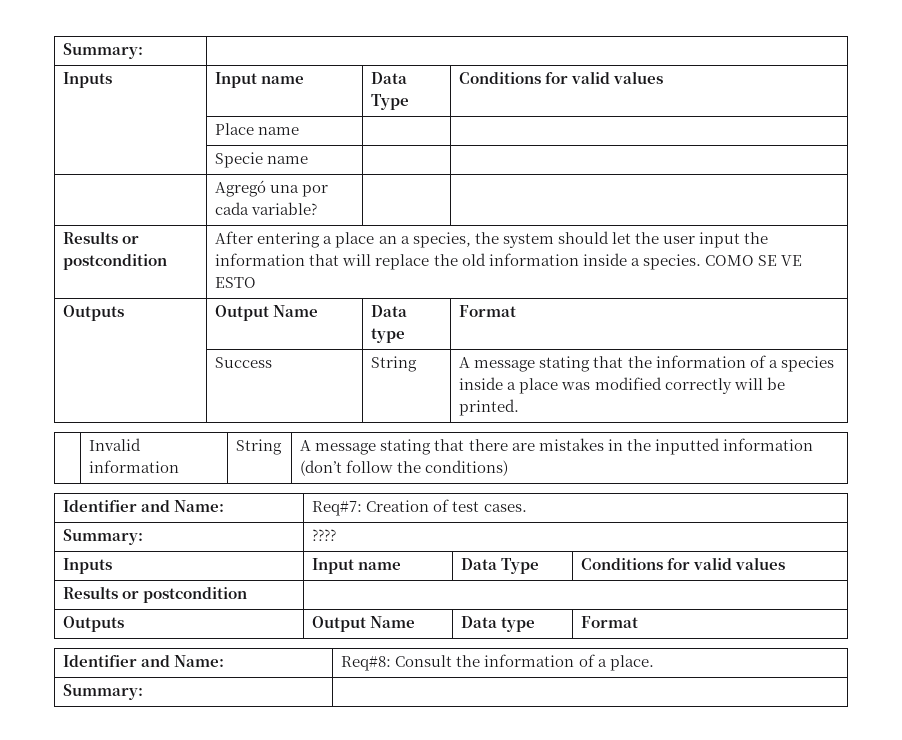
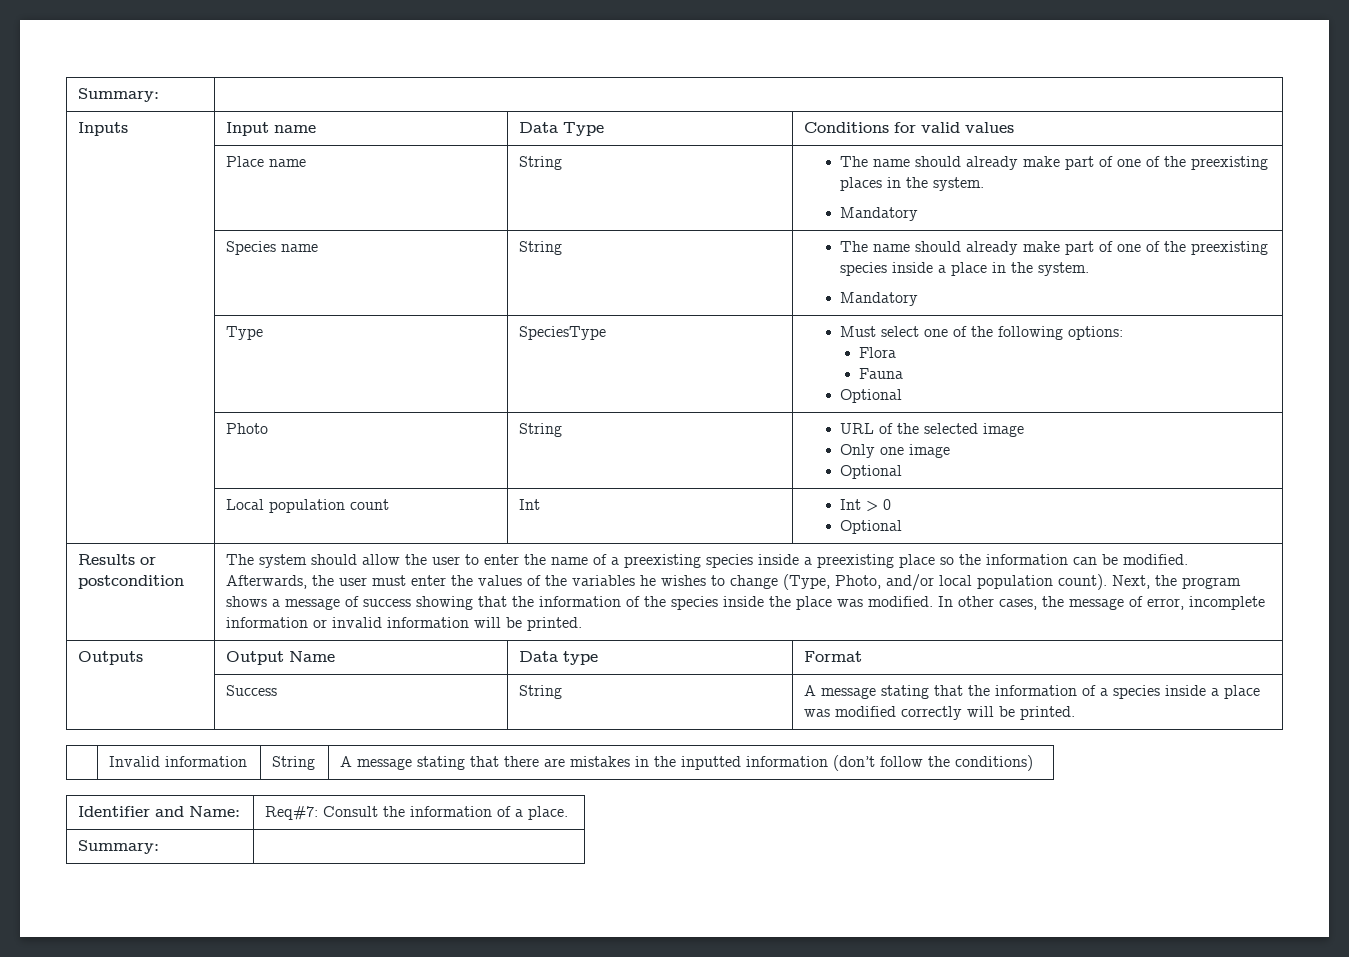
[215,152,309,168] [215,180,329,197] [215,202,318,215] [63,231,140,244] [63,254,168,270] [215,231,499,248] | // | Specie name | | // | Agregó una por cada variable? | | // Results or postcondition | After entering a place an a species, the -> [518,156,562,170] [840,156,1269,170] [840,177,985,191] [840,207,919,221] [225,241,318,255] [518,241,562,255] [840,241,1269,255] [840,262,1090,276] [840,292,919,306] [225,326,263,340] [518,326,606,340] [840,326,1124,340] [859,347,897,358] [859,368,904,379] [840,389,903,403] [225,423,268,434] [518,423,562,437] [840,423,1025,437] [840,444,951,458] [840,465,903,479] [225,499,389,513] [518,499,540,510] [840,499,892,512] [840,520,903,534] [77,554,156,565] [77,575,184,589] [225,554,254,565] String | The name should already make part of one of the preexisting places in the system. // Mandatory // | Species name | String | The name should already make part of one of the preexisting species inside a place in the system. // Mandatory // | Type | SpeciesType | Must select one of the following options: // Flora // Fauna // Optional // | Photo | String | URL of the selected image // Only one image // Optional // | Local population count | Int | Int > 0 // Optional // Results or postcondition | The
[611,232,769,248] [215,253,802,270] [215,277,257,288] let the user input the information that will replace the old information inside a species. COMO SE VE ESTO -> [361,554,1188,568] [225,574,1241,591] [225,596,1265,610] [225,617,582,631] allow the user to enter the name of a preexisting species inside a preexisting place so the information can be modified. Afterwards, the user must enter the values of the variables he wishes to change (Type, Photo, and/or local population count). Next, the program shows a message of success showing that the information of the species inside the place was modified. In other cases, the message of error, incomplete information or invalid information will be printed.
[366,499,527,512] [63,529,144,545] [312,529,337,541] [63,558,113,574] [312,558,402,574] [461,558,540,574] [581,557,786,570] [63,586,248,603] [63,616,125,632] [312,616,416,632] [461,616,536,632] [581,616,639,628] [63,655,225,667] [341,656,392,671] Creation of test cases. // Summary: | ???? // Inputs | Input name | Data Type | Conditions for valid values // Results or postcondition | // Outputs | Output Name | Data type | Format // Identifier and Name: | Req#8: -> (318, 813) none

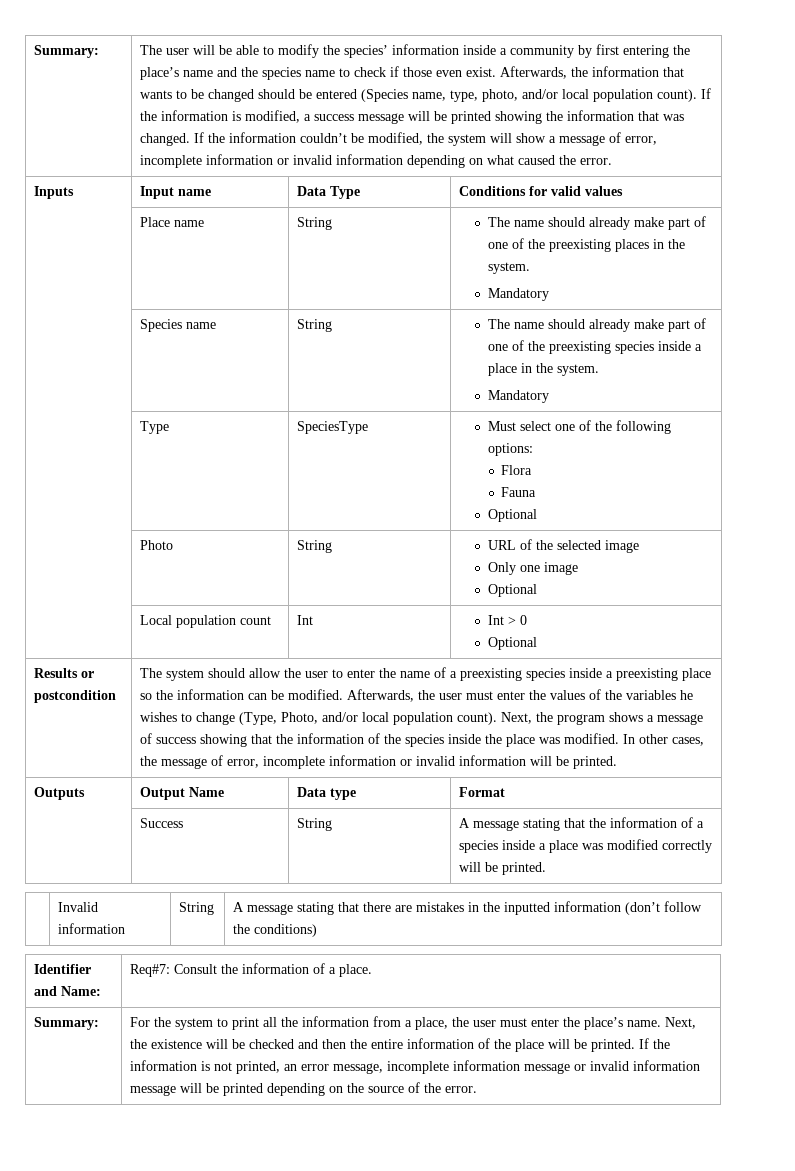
[77,88,159,102] Summary: | -> [33,45,99,58] [139,44,690,58] [139,66,684,80] [139,88,711,102] [139,110,684,124] [139,132,657,146] [139,154,612,168] Summary: | The user will be able to modify the species’ information inside a community by first entering the place’s name and the species name to check if those even exist. Afterwards, the information that wants to be changed should be entered (Species name, type, photo, and/or local population count). If the information is modified, a success message will be printed showing the information that was changed. If the information couldn’t be modified, the system will show a message of error, incomplete information or invalid information depending on what caused the error.
(159, 847) none -> [129,1016,696,1030] [129,1038,670,1052] [129,1060,700,1074] [129,1082,477,1096] For the system to print all the information from a place, the user must enter the place’s name. Next, the existence will be checked and then the entire information of the place will be printed. If the information is not printed, an error message, incomplete information message or invalid information message will be printed depending on the source of the error.

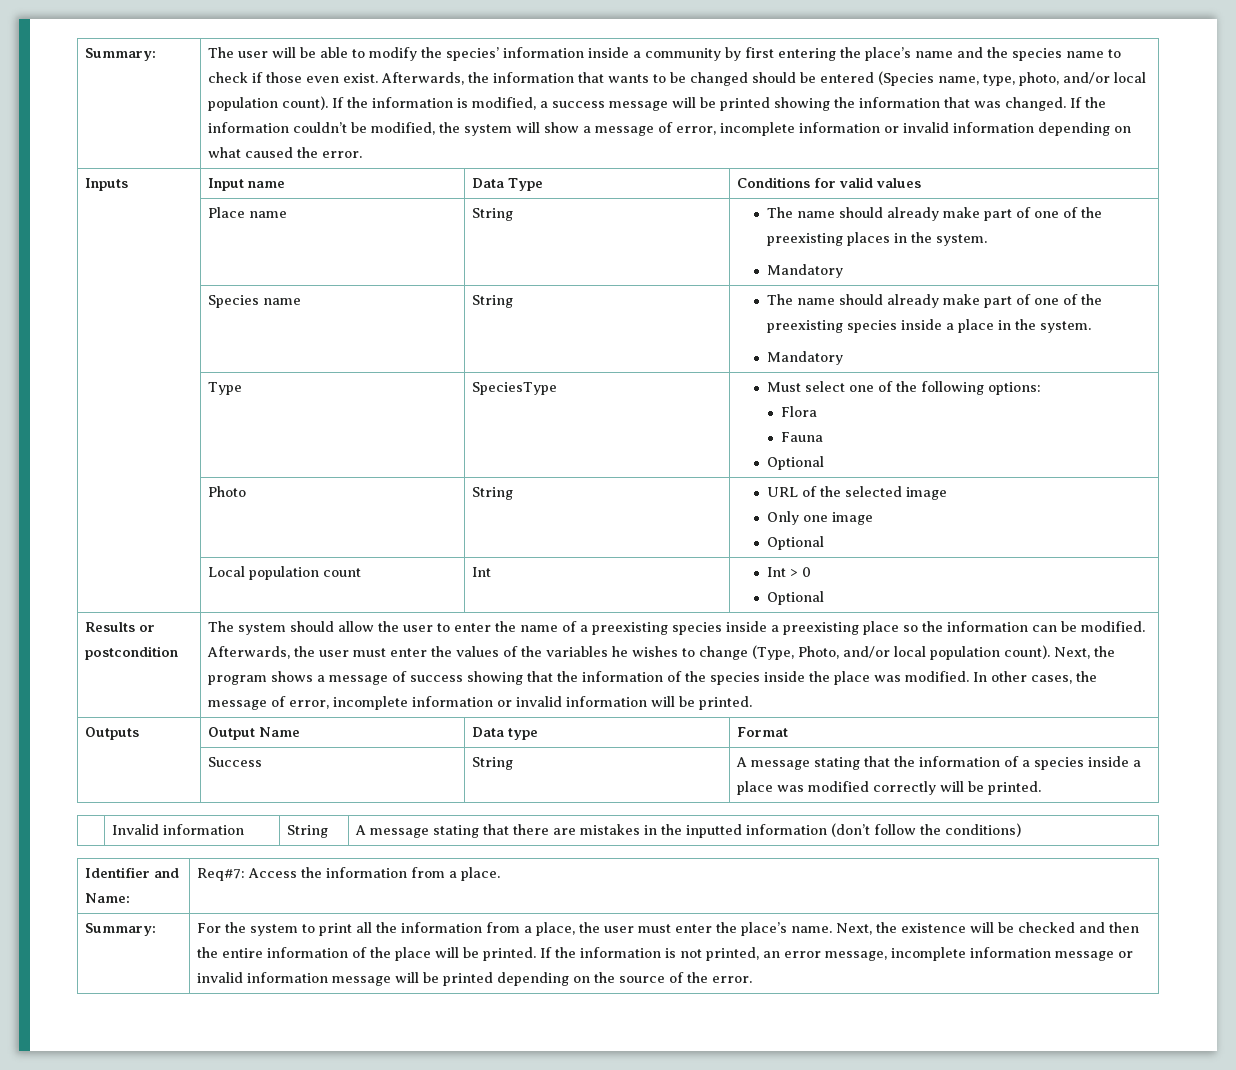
[173,963,325,974] Consult the information of -> [248,867,446,878] Access the information from

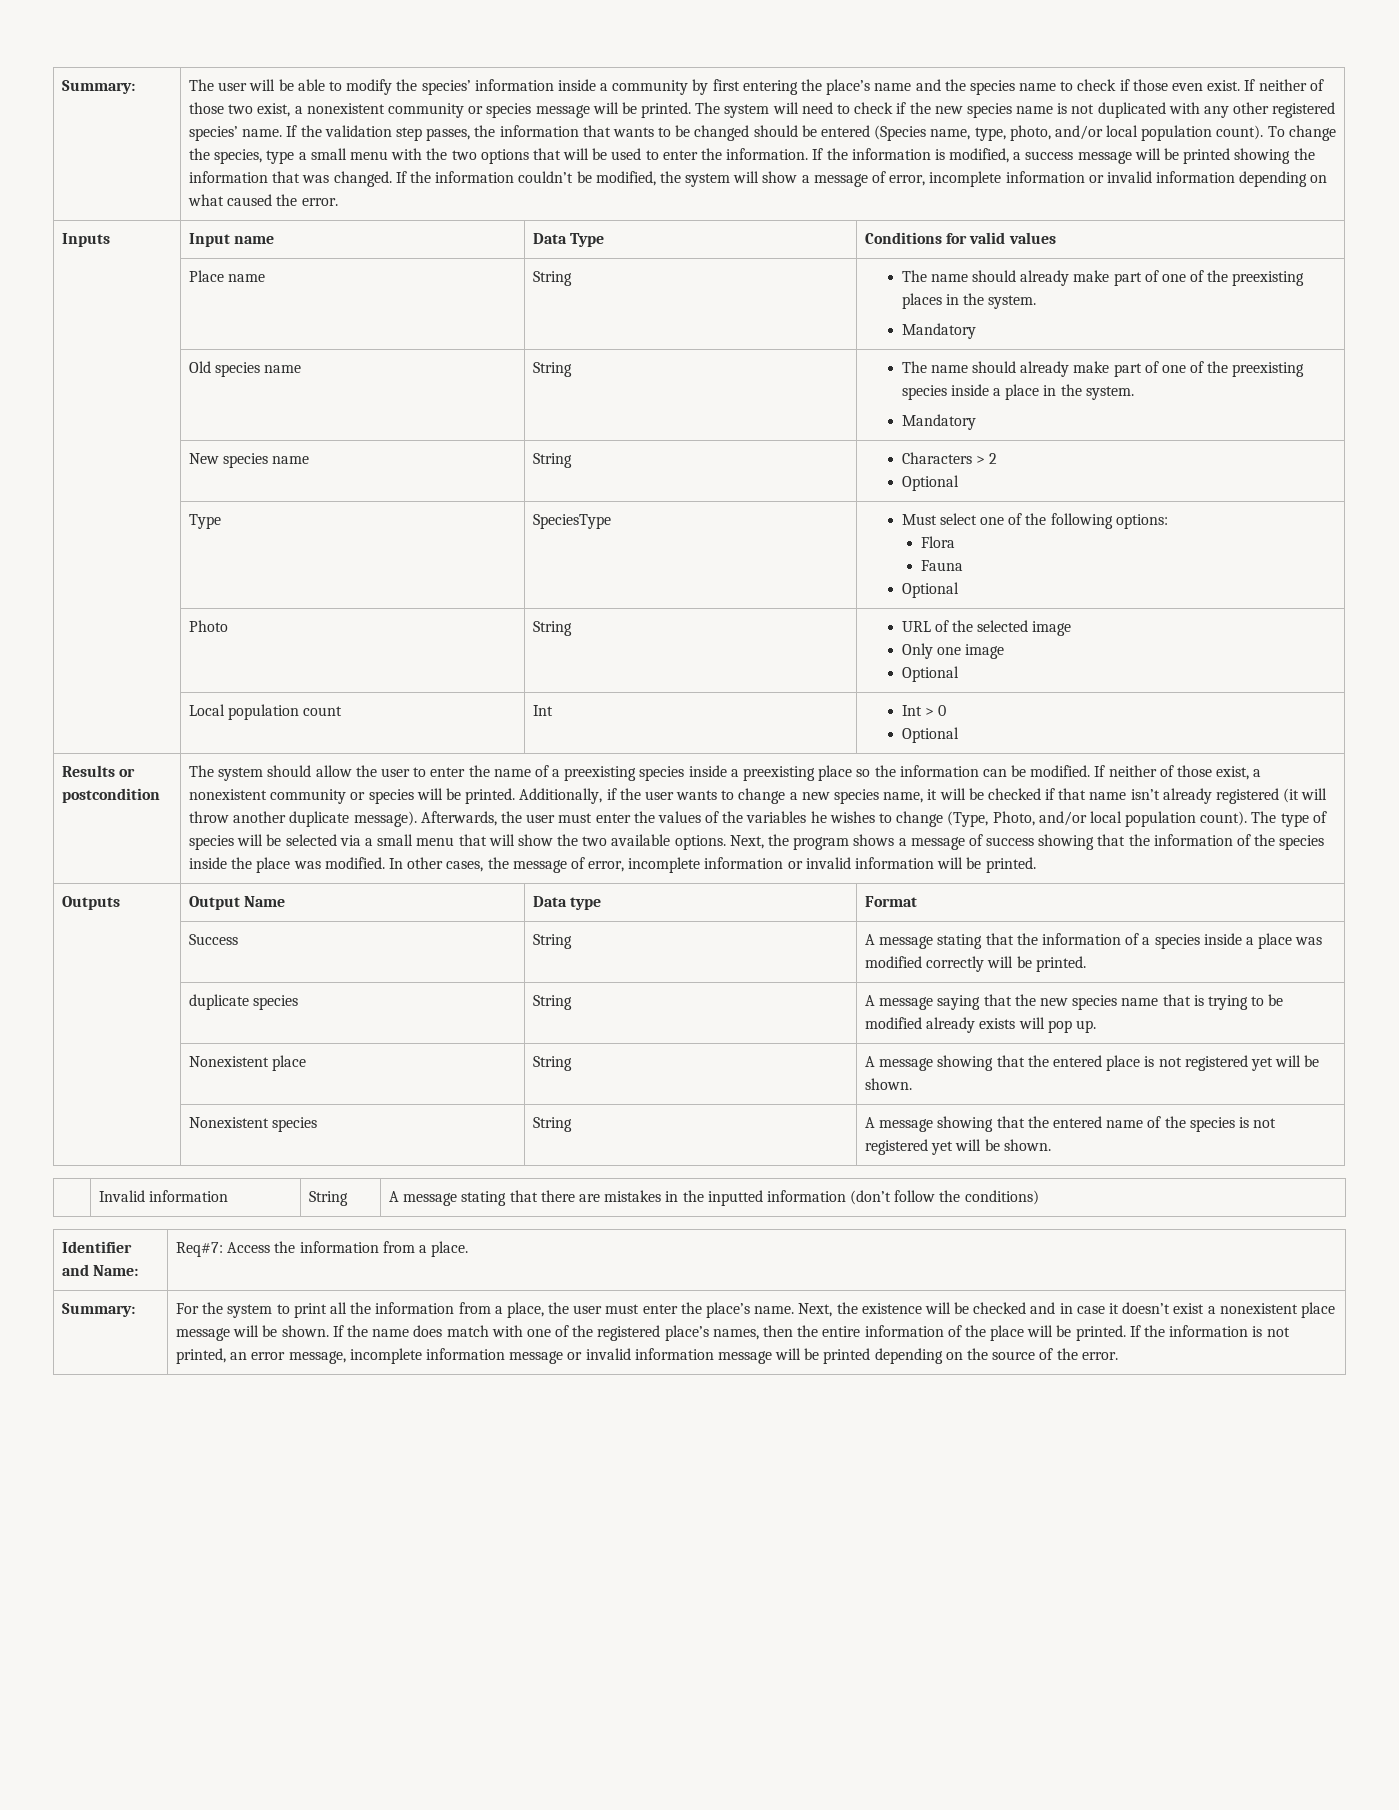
[381,72,465,85] Afterwards, -> [1244,79,1324,91] [189,102,1336,118] [189,125,471,141] If neither of those two exist, a nonexistent community or species message will be printed. The system will need to check if the new species name is not duplicated with any other registered species’ name. If the validation step passes,
(329, 103) none -> [1267,125,1336,141] [189,148,809,164] To change the species, type a small menu with the two options that will be used to enter the information.
[208,295,260,308] Species -> [189,361,261,377] Old species
(844, 358) none -> [189,453,310,468] [533,453,573,468] [901,452,997,464] [901,475,959,491] // | New species name | String | Characters > 2 // Optional
(1146, 626) none -> [1094,765,1262,780] [189,788,1328,804] [189,811,417,827] If neither of those exist, a nonexistent community or species will be printed. Additionally, if the user wants to change a new species name, it will be checked if that name isn’t already registered (it will throw another duplicate message).
(1051, 652) none -> [1251,811,1327,827] [189,834,726,850] The type of species will be selected via a small menu that will show the two available options.
(1042, 788) none -> [189,994,299,1010] [533,995,573,1010] [865,994,1284,1010] [865,1017,1096,1033] [189,1055,307,1071] [533,1056,573,1071] [865,1055,1320,1071] [865,1078,913,1090] [189,1117,318,1132] [533,1117,573,1132] [865,1116,1277,1132] [865,1139,1051,1155] // | duplicate species | String | A message saying that the new species name that is trying to be modified already exists will pop up. // | Nonexistent place | String | A message showing that the entered place is not registered yet will be shown. // | Nonexistent species | String | A message showing that the entered name of the species is not registered yet will be shown.
(1106, 927) none -> [1059,1302,1335,1318] [176,1325,759,1341] in case it doesn’t exist a nonexistent place message will be shown. If the name does match with one of the registered place’s names,

